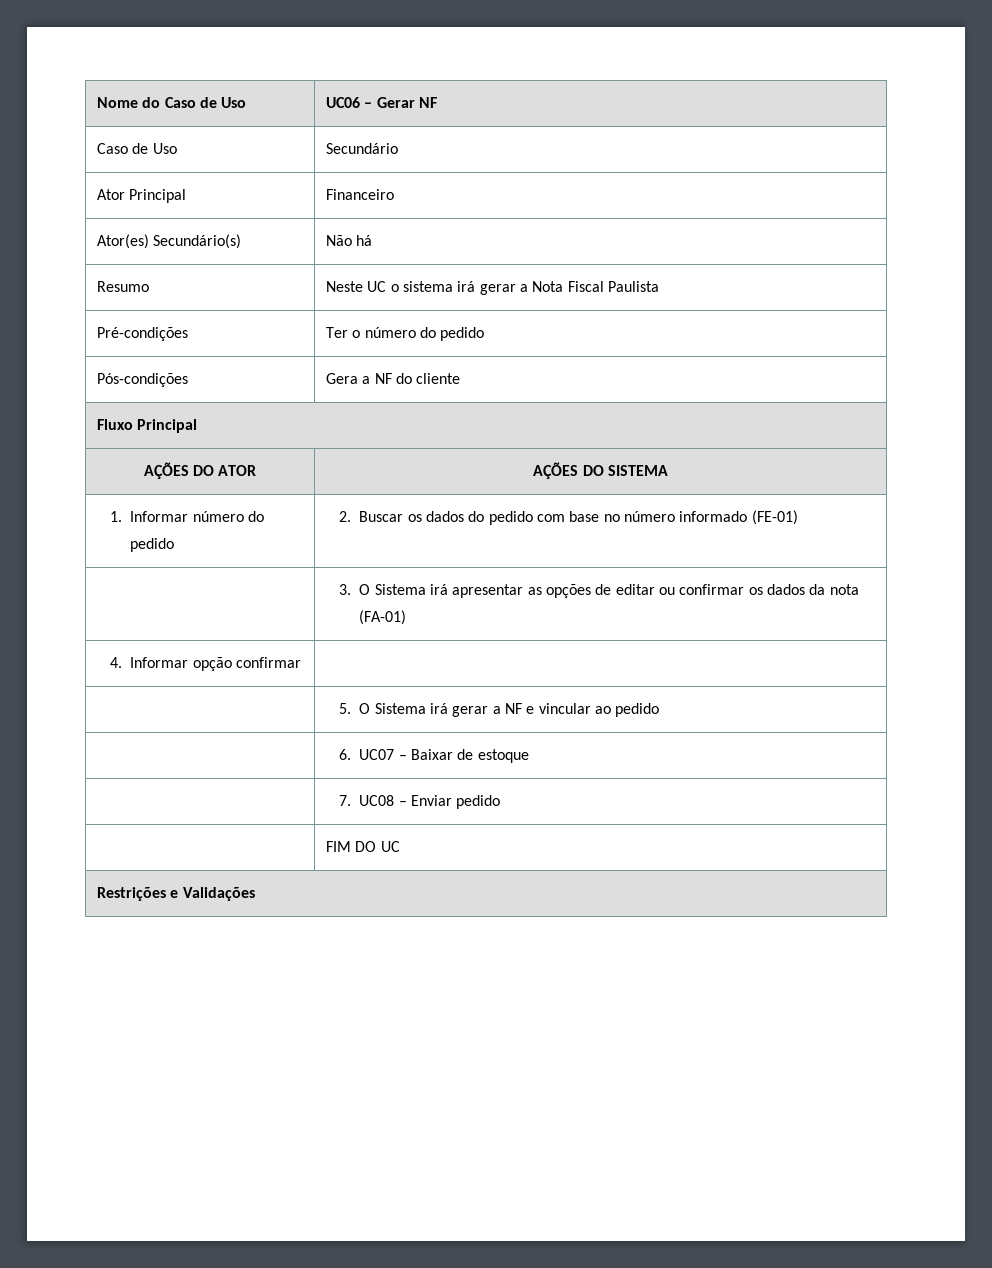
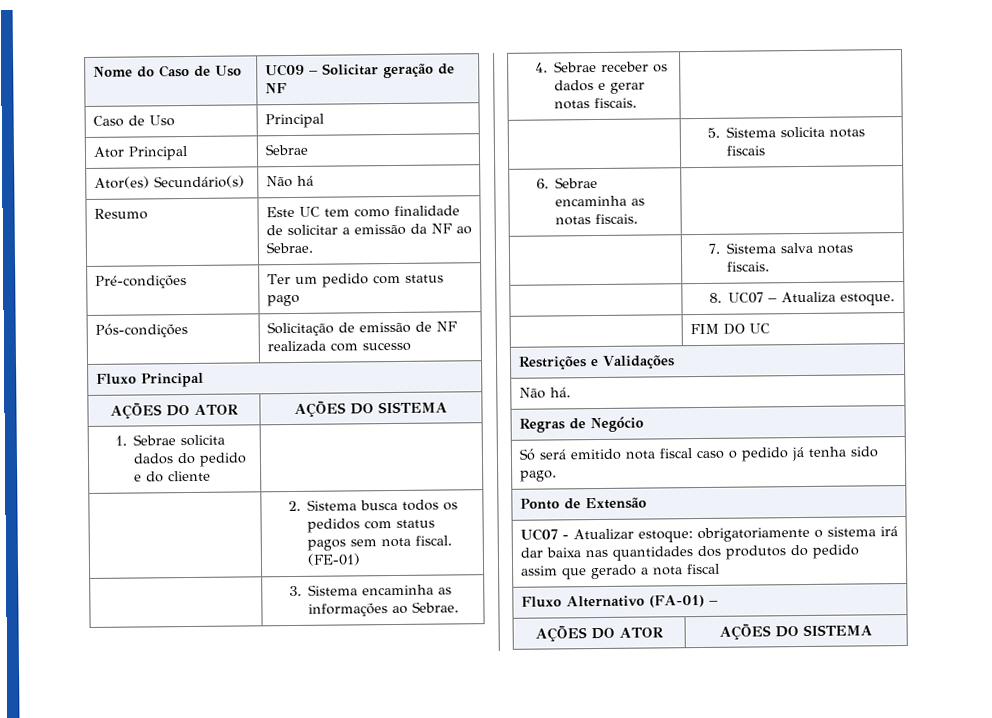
[326,97,415,108] UC06 – Gerar -> [264,63,455,79] UC09 – Solicitar geração de
[326,143,399,154] Secundário -> [264,113,324,129] Principal
[326,189,395,200] Financeiro -> [264,143,308,156] Sebrae
[326,281,659,295] [97,327,189,341] [326,327,485,341] [97,373,189,387] [326,373,461,384] Neste UC o sistema irá gerar a Nota Fiscal Paulista // Pré-condições | Ter o número do pedido // Pós-condições | Gera a NF do cliente -> [265,205,460,218] [265,223,472,237] [265,241,313,254] [94,275,187,289] [266,273,444,288] [266,294,300,307] [94,323,188,338] [266,321,457,337] [266,340,411,353] Este UC tem como finalidade de solicitar a emissão da NF ao Sebrae. // Pré-condições | Ter um pedido com status pago // Pós-condições | Solicitação de emissão de NF realizada com sucesso
[130,511,264,522] [130,538,175,552] [339,510,798,525] [339,584,859,598] [359,610,407,625] [110,657,301,671] [339,703,660,717] [339,749,529,763] [339,795,501,809] Informar número do pedido | 2. Buscar os dados do pedido com base no número informado (FE-01) // | 3. O Sistema irá apresentar as opções de editar ou confirmar os dados da nota (FA-01) // 4. Informar opção confirmar | // | 5. O Sistema irá gerar a NF e vincular ao pedido // | 6. UC07 – Baixar de estoque // | 7. UC08 – Enviar pedido -> [132,434,225,447] [132,452,247,467] [133,470,211,483] [287,499,458,512] [306,518,435,533] [306,535,452,551] [306,553,361,566] [288,584,452,597] [307,601,459,617] [534,61,668,73] [553,80,645,94] [553,97,637,110] [706,126,865,139] [725,145,766,156] [535,177,598,189] [554,195,645,207] [554,213,638,226] [707,242,853,254] [726,261,770,272] [708,291,895,306] Sebrae solicita dados do pedido e do cliente | // | 2. Sistema busca todos os pedidos com status pagos sem nota fiscal. (FE-01) // | 3. Sistema encaminha as informações ao Sebrae. // 4. Sebrae receber os dados e gerar notas fiscais. | // | 5. Sistema solicita notas fiscais // 6. Sebrae encaminha as notas fiscais. | // | 7. Sistema salva notas fiscais. // | 8. UC07 – Atualiza estoque.
(255, 894) none -> [518,387,571,399] [518,416,644,433] [518,446,878,462] [519,470,557,482] [519,497,647,510] [519,526,898,543] [519,544,859,561] [520,563,720,580] [520,594,718,608] [535,625,665,642] [719,623,873,640] // Não há. // Regras de Negócio // Só será emitido nota fiscal caso o pedido já tenha sido pago. // Ponto de Extensão // UC07 - Atualizar estoque: obrigatoriamente o sistema irá dar baixa nas quantidades dos produtos do pedido assim que gerado a nota fiscal // Fluxo Alternativo (FA-01) – // AÇÕES DO ATOR | AÇÕES DO SISTEMA

